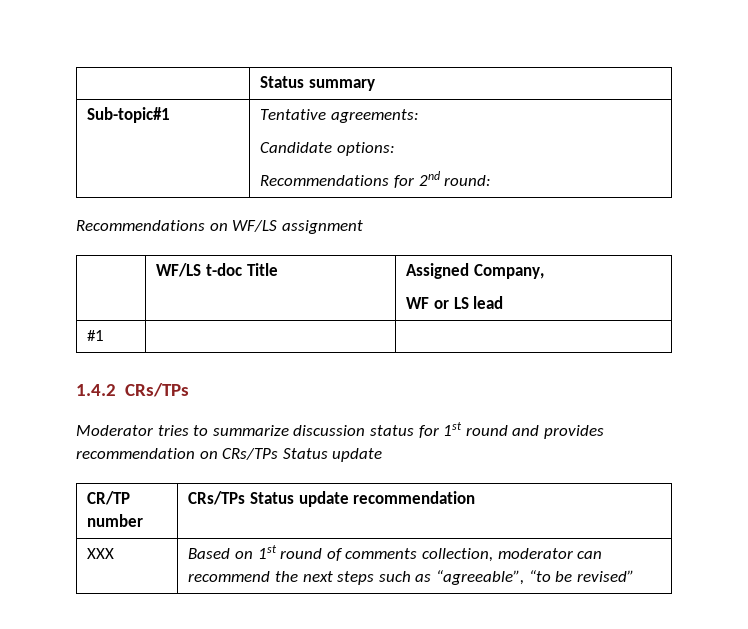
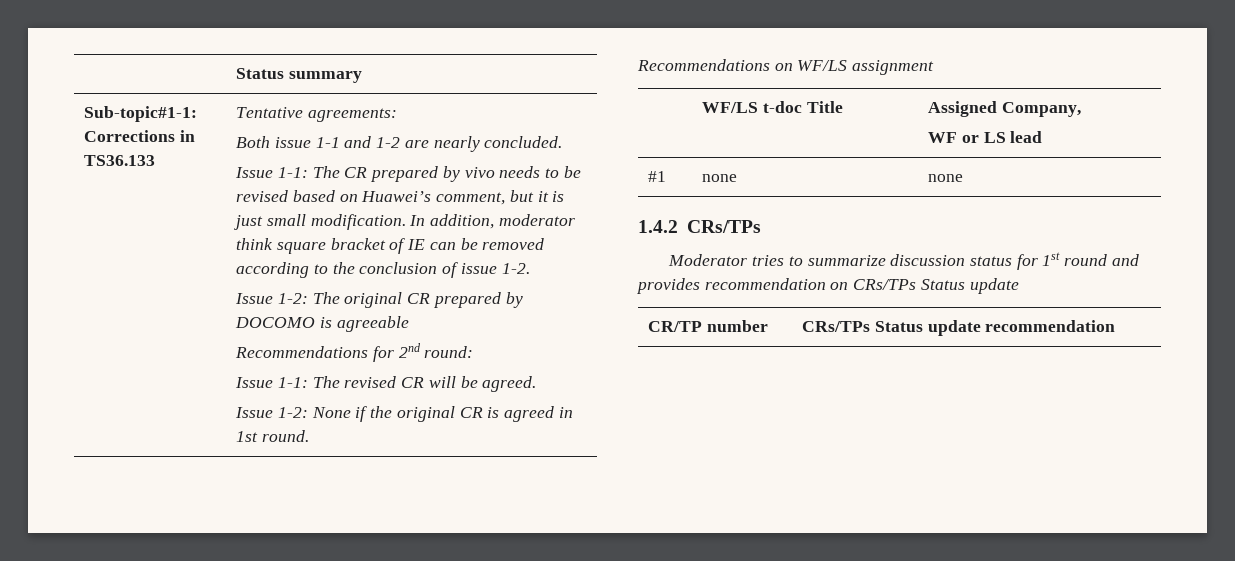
[87,107,171,123] [260,109,420,123] [260,142,396,156] [260,171,492,188] Sub-topic#1 | Tentative agreements: // Candidate options: // Recommendations for 2nd round: -> [84,106,198,122] [84,130,195,142] [84,155,156,166] [236,107,397,122] [236,136,563,152] [235,166,581,182] [236,190,565,205] [234,214,575,230] [236,238,545,254] [236,262,530,278] [235,292,523,308] [235,316,409,332] [235,343,474,362] [235,376,537,392] [235,406,573,422] [236,430,309,442] Sub-topic#1-1: Corrections in TS36.133 | Tentative agreements: // Both issue 1-1 and 1-2 are nearly concluded. // Issue 1-1: The CR prepared by vivo needs to be revised based on Huawei’s comment, but it is just small modification. In addition, moderator think square bracket of IE can be removed according to the conclusion of issue 1-2. // Issue 1-2: The original CR prepared by DOCOMO is agreeable // Recommendations for 2nd round: // Issue 1-1: The revised CR will be agreed. // Issue 1-2: None if the original CR is agreed in 1st round.
(105, 335) | -> [702,174,738,182] [928,174,964,182] none | none
[87,548,115,559] [188,545,603,562] [188,570,634,585] // XXX | Based on 1st round of comments collection, moderator can recommend the next steps such as “agreeable”, “to be revised” -> (1116, 326) none

